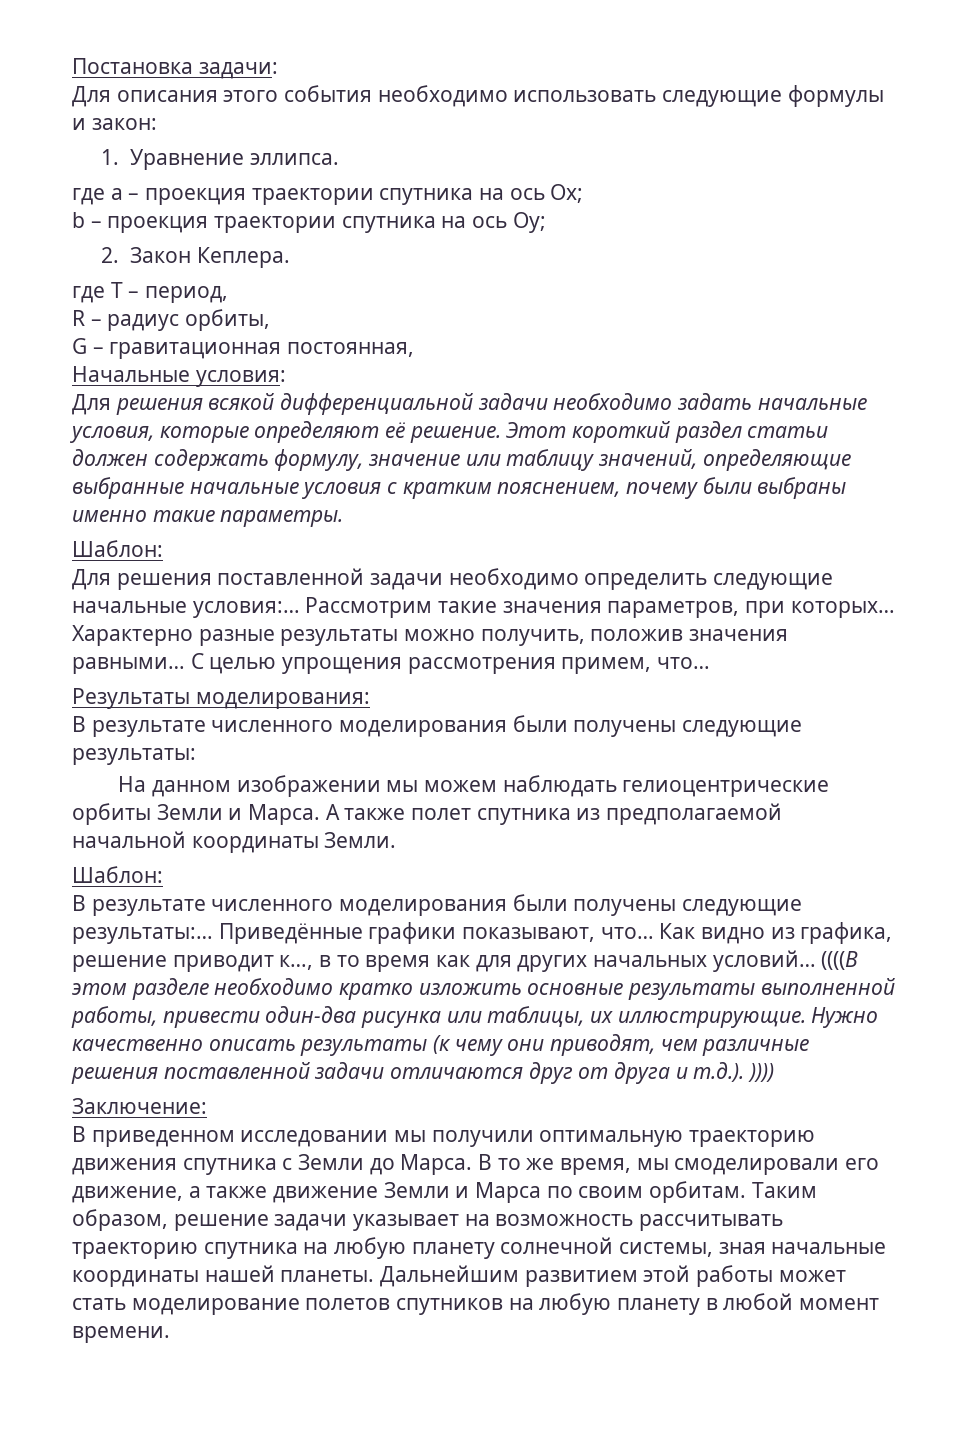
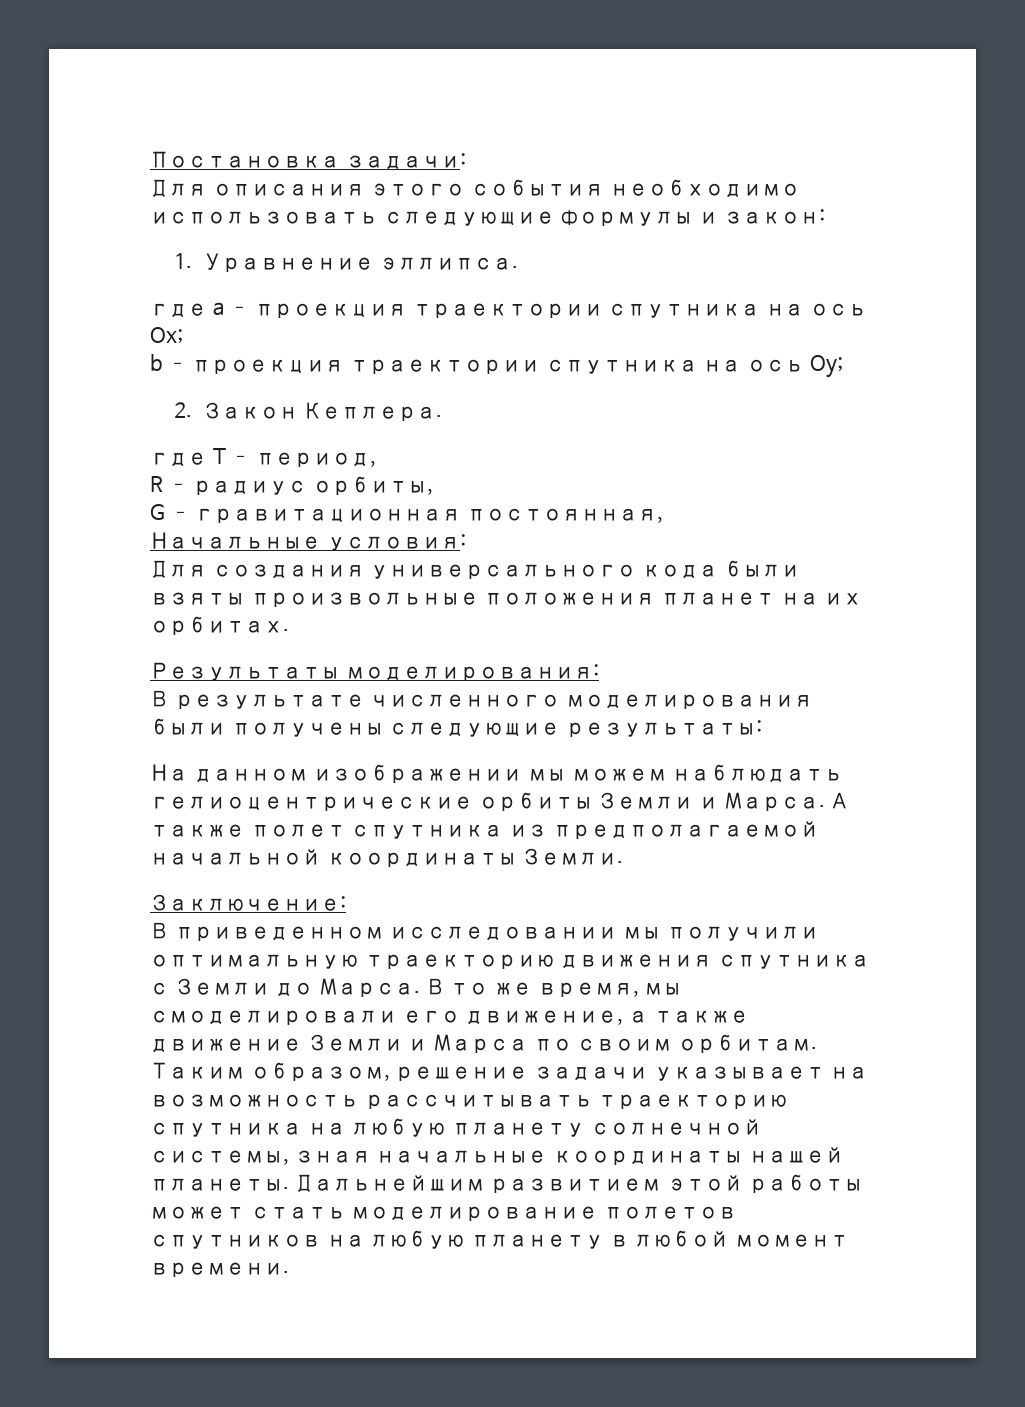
[115,393,867,415] [70,421,829,443] [72,449,851,471] [72,477,847,499] [72,510,344,527] [72,540,163,557] [72,568,834,590] [72,597,895,618] [72,625,789,646] [72,653,711,674] решения всякой дифференциальной задачи необходимо задать начальные условия, которые определяют её решение. Этот короткий раздел статьи должен содержать формулу, значение или таблицу значений, определяющие выбранные начальные условия с кратким пояснением, почему были выбраны именно такие параметры. // Шаблон: // Для решения поставленной задачи необходимо определить следующие начальные условия:… Рассмотрим такие значения параметров, при которых… Характерно разные результаты можно получить, положив значения равными… С целью упрощения рассмотрения примем, что… -> [212,560,800,579] [150,592,863,607] [150,616,289,635] создания универсального кода были взяты произвольные положения планет на их орбитах.
[72,866,163,883] [72,894,803,916] [72,922,893,944] [72,950,859,972] [72,978,895,1000] [71,1006,879,1028] [72,1034,810,1056] [71,1062,775,1084] // Шаблон: // В результате численного моделирования были получены следующие результаты:… Приведённые графики показывают, что… Как видно из графика, решение приводит к…, в то время как для других начальных условий… ((((В этом разделе необходимо кратко изложить основные результаты выполненной работы, привести один-два рисунка или таблицы, их иллюстрирующие. Нужно качественно описать результаты (к чему они приводят, чем различные решения поставленной задачи отличаются друг от друга и т.д.). )))) -> (624, 856) none

